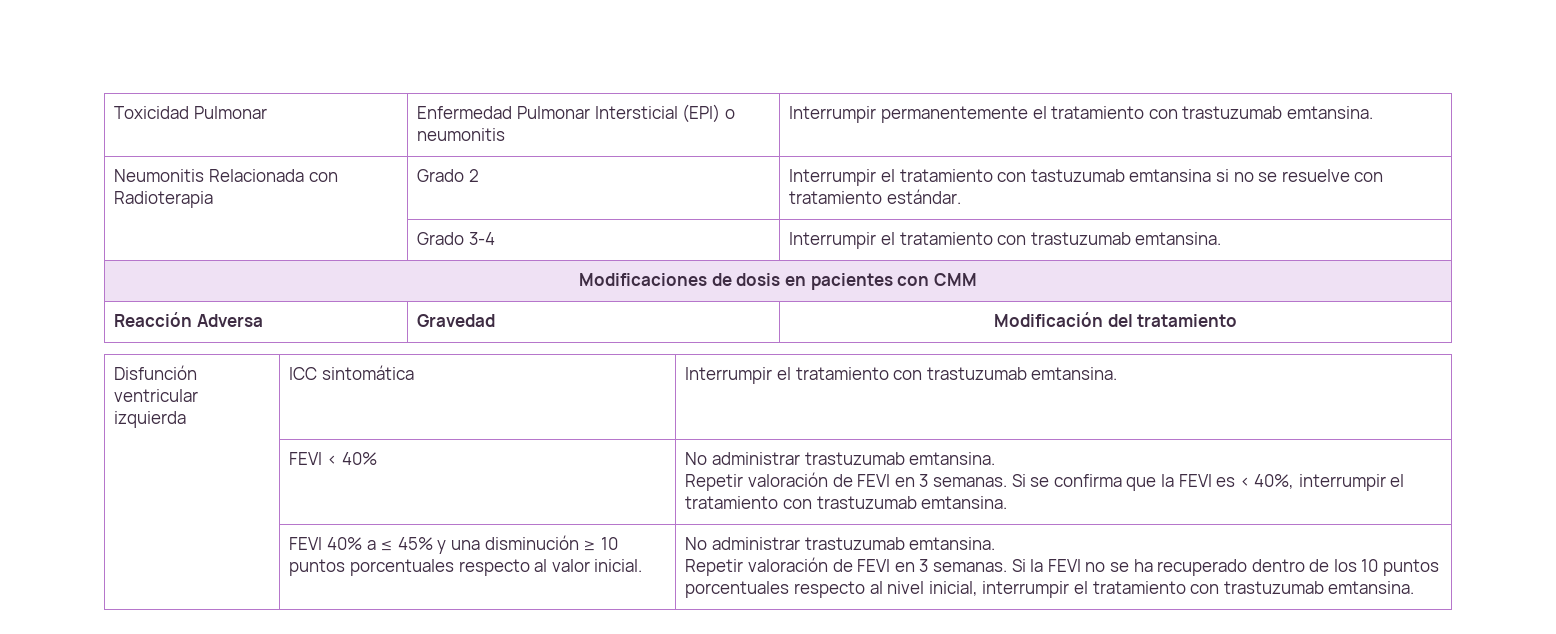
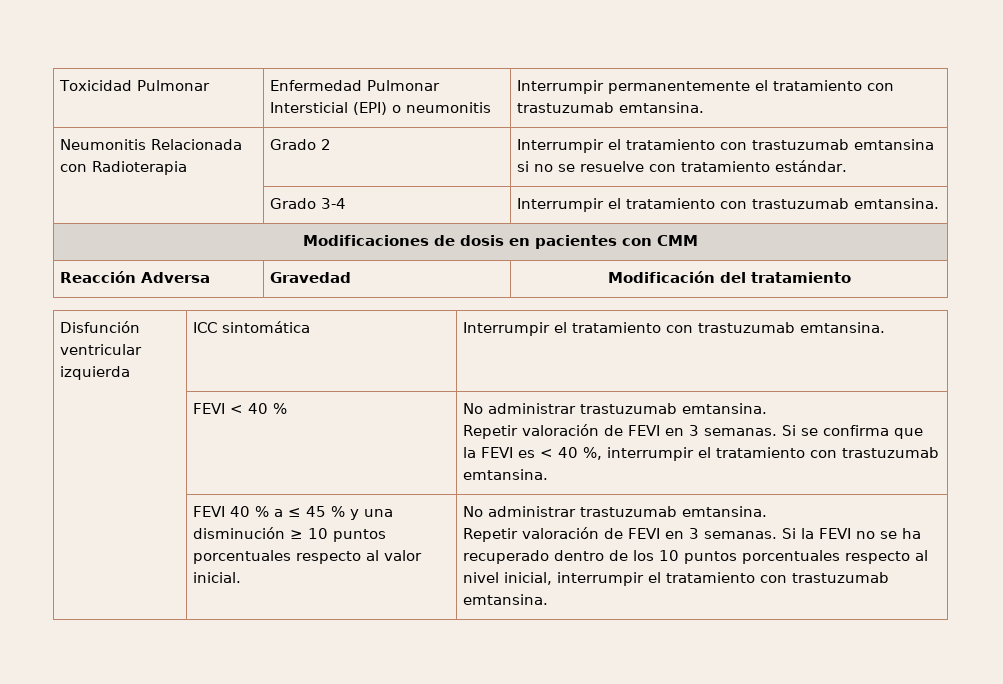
[1030,169,1125,182] tastuzumab -> [752,139,850,150] trastuzumab
[341,452,377,465] 40% -> [248,403,288,414] 40 %
[1254,474,1295,489] 40%, -> [558,447,603,460] 40 %,
[327,537,433,551] 40% a ≤ 45% -> [230,506,346,517] 40 % a ≤ 45 %

